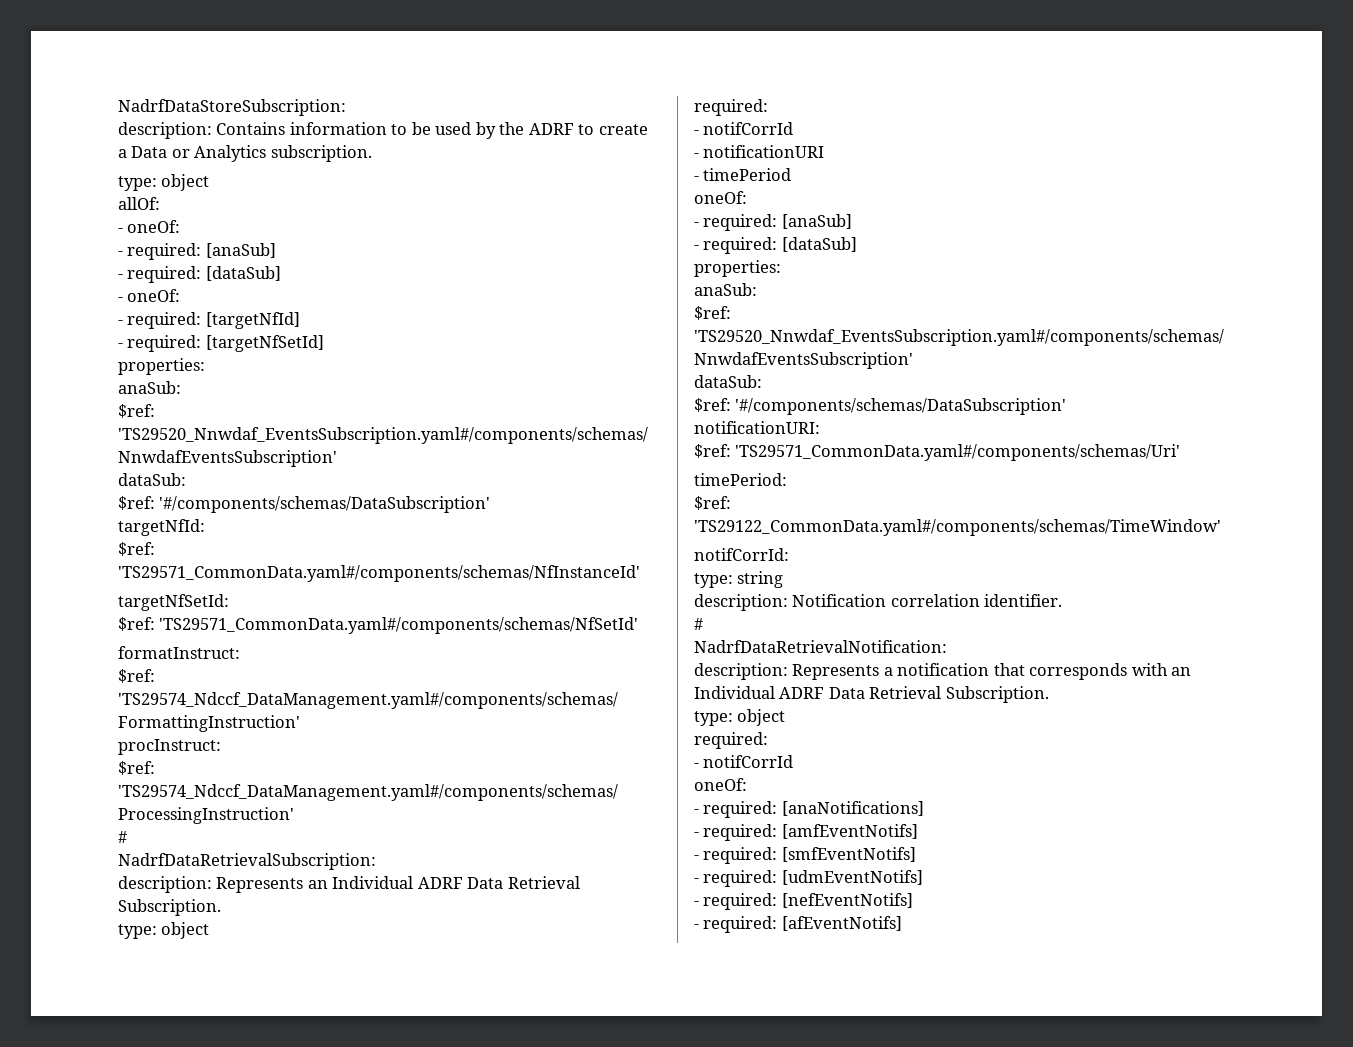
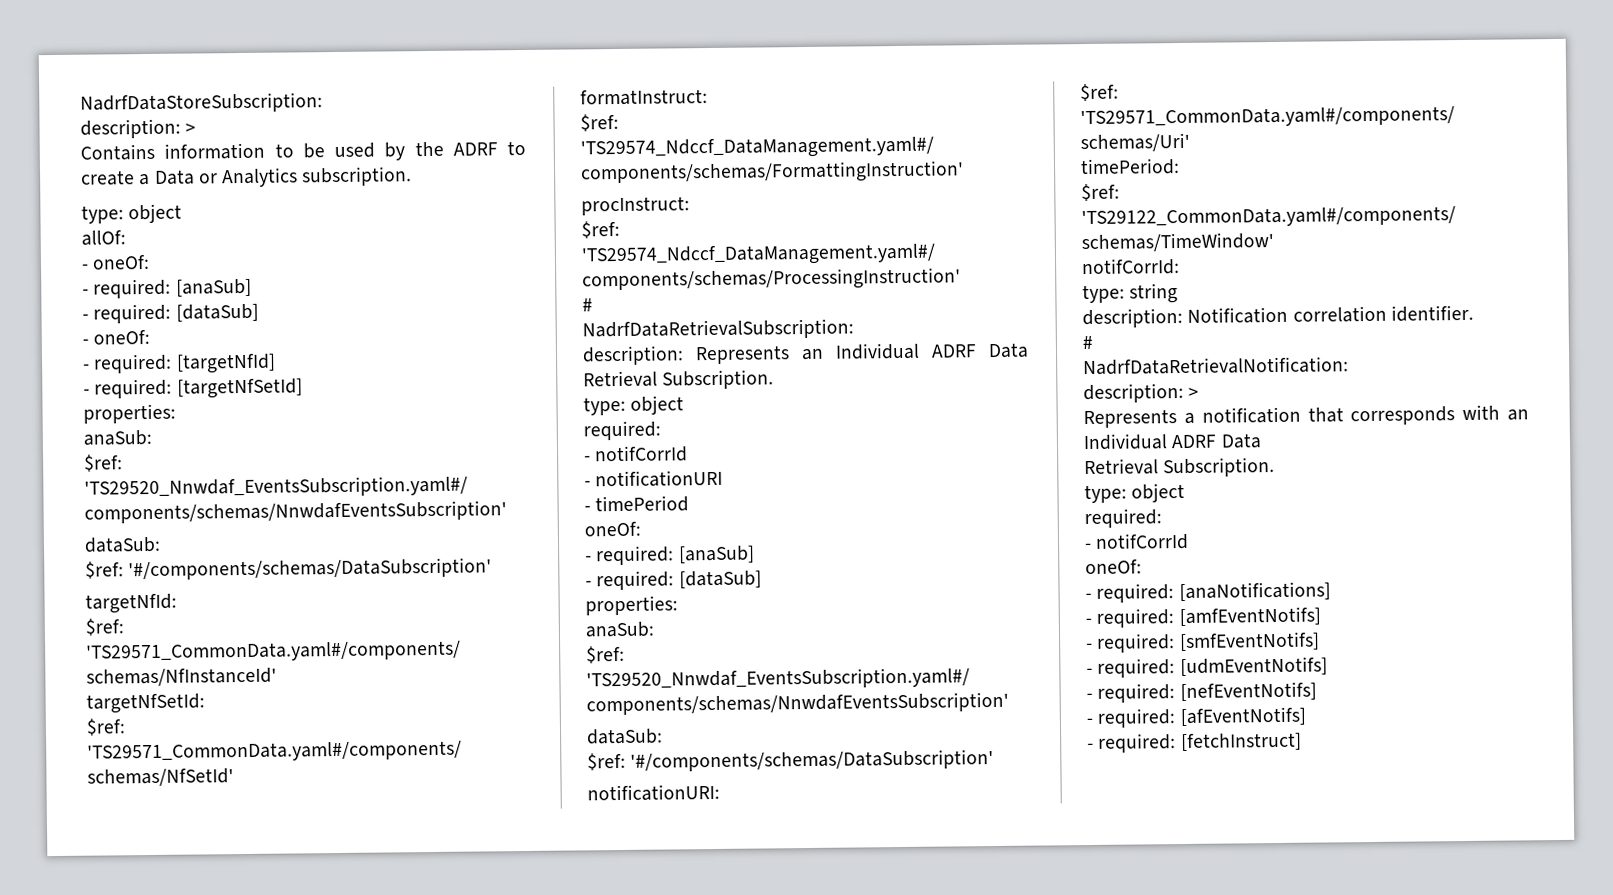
(212, 130) none -> [185,123,197,134] > //
(788, 671) none -> [1188,387,1200,398] > //
(865, 693) none -> (1262, 441) //
(902, 923) none -> [1087,732,1302,753] // - required: [fetchInstruct]

